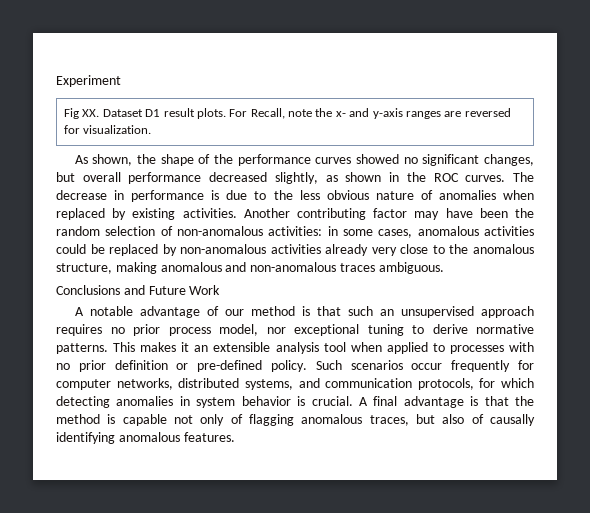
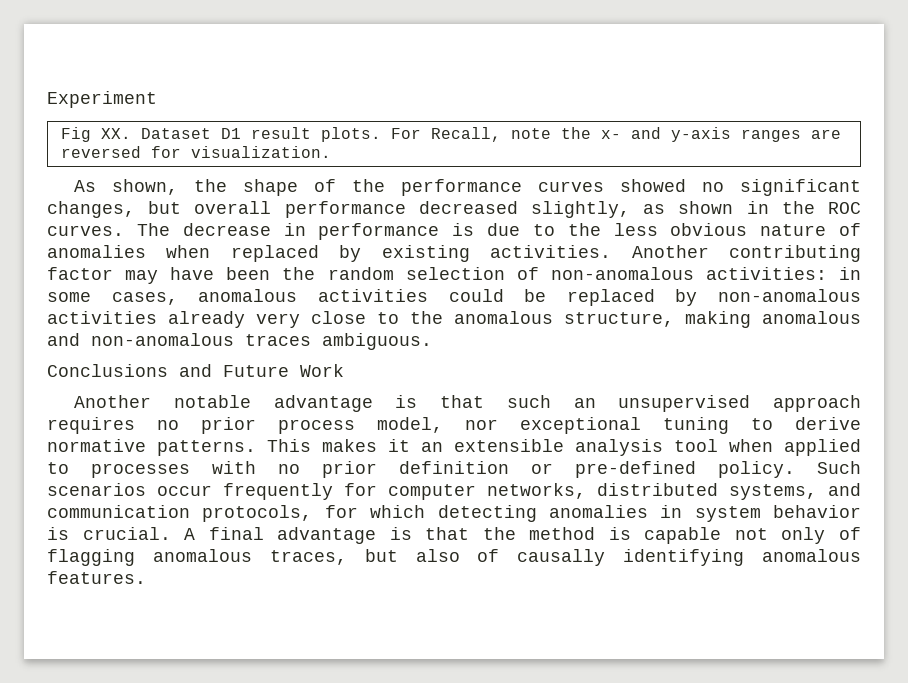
[74,307,84,316] A -> [74,395,152,408] Another
[206,306,295,316] of our method -> (373, 403) none

